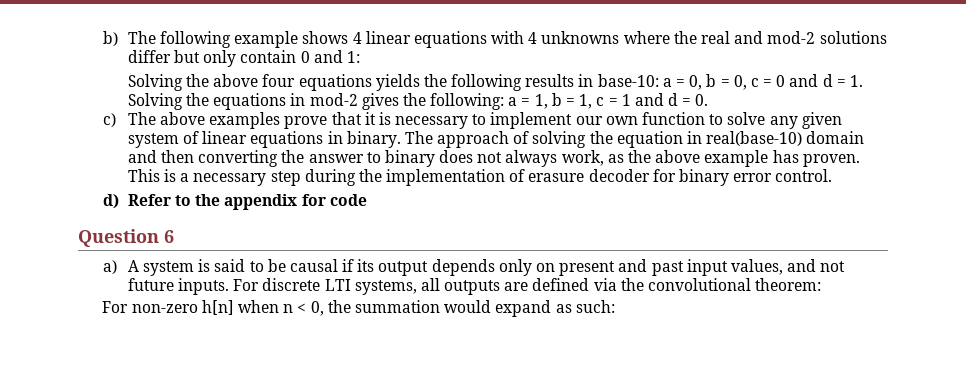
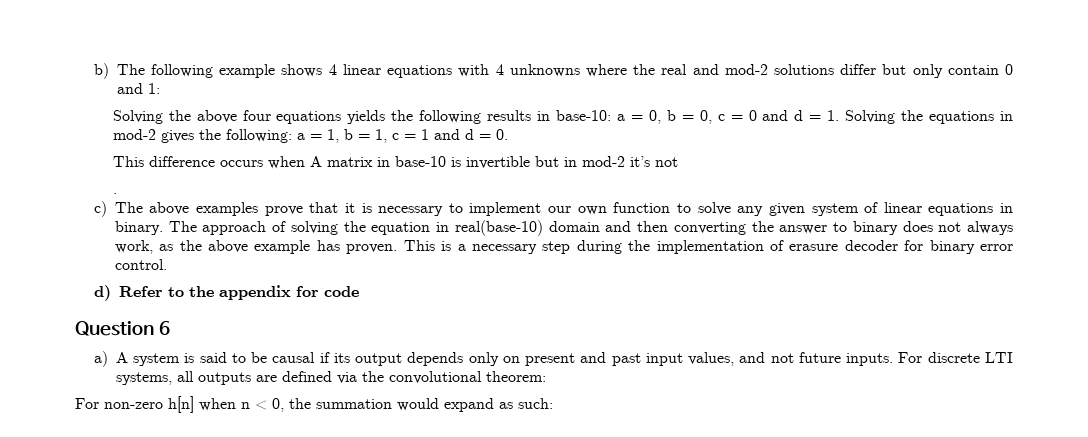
(709, 100) none -> [112,156,678,169] [112,193,117,194] // This difference occurs when A matrix in base-10 is invertible but in mod-2 it’s not // .

